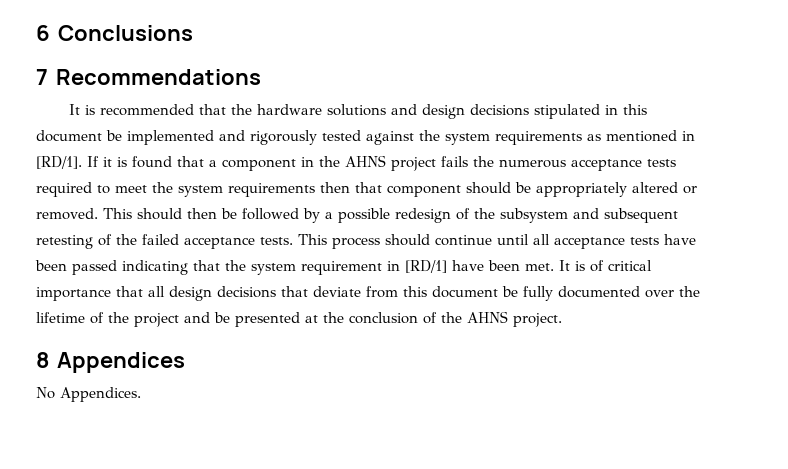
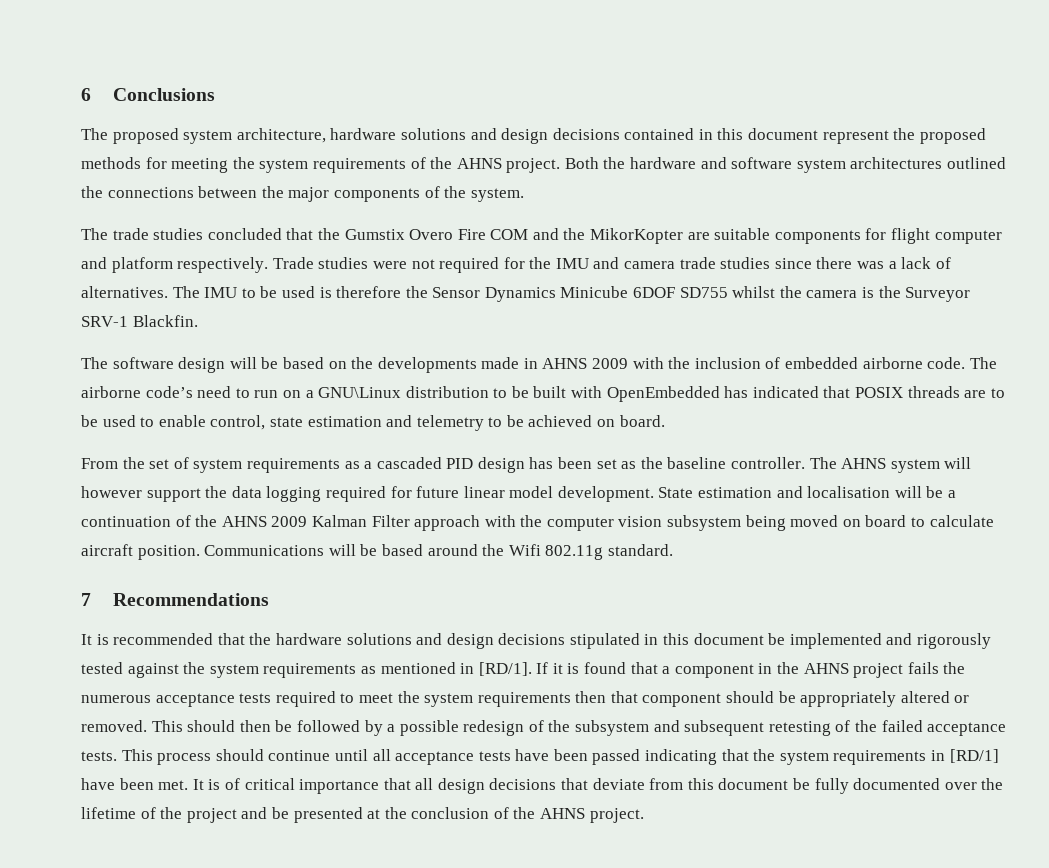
(193, 33) none -> [81,128,986,144] [81,157,1007,173] [81,186,524,202] [81,228,1002,244] [81,257,951,273] [81,286,971,302] [81,315,198,327] [81,357,997,373] [81,386,1005,402] [81,415,665,431] [81,457,972,473] [81,486,957,502] [81,515,994,531] [81,544,673,560] // The proposed system architecture, hardware solutions and design decisions contained in this document represent the proposed methods for meeting the system requirements of the AHNS project. Both the hardware and software system architectures outlined the connections between the major components of the system. // The trade studies concluded that the Gumstix Overo Fire COM and the MikorKopter are suitable components for flight computer and platform respectively. Trade studies were not required for the IMU and camera trade studies since there was a lack of alternatives. The IMU to be used is therefore the Sensor Dynamics Minicube 6DOF SD755 whilst the camera is the Surveyor SRV-1 Blackfin. // The software design will be based on the developments made in AHNS 2009 with the inclusion of embedded airborne code. The airborne code’s need to run on a GNU\Linux distribution to be built with OpenEmbedded has indicated that POSIX threads are to be used to enable control, state estimation and telemetry to be achieved on board. // From the set of system requirements as a cascaded PID design has been set as the baseline controller. The AHNS system will however support the data logging required for future linear model development. State estimation and localisation will be a continuation of the AHNS 2009 Kalman Filter approach with the computer vision subsystem being moved on board to calculate aircraft position. Communications will be based around the Wifi 802.11g standard.
[301,261,382,275] requirement -> [833,750,927,765] requirements
[36,352,185,373] [36,387,141,402] // 8 Appendices // No Appendices. -> (644, 815) none

